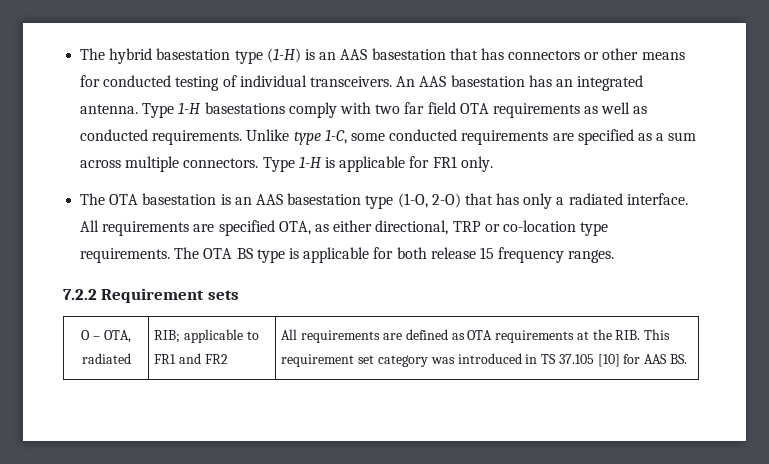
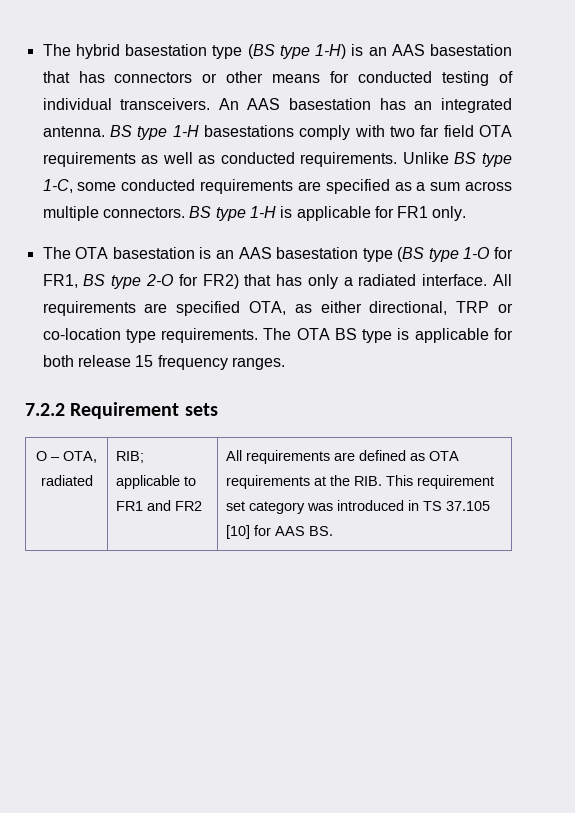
[266,48,301,63] (1-H) -> [247,44,347,59] (BS type 1-H)
[142,103,175,118] Type -> [109,125,168,140] BS type
(290, 135) none -> [454,152,477,164] BS
[262,157,295,172] Type -> [189,206,246,221] BS type
[397,193,461,208] (1-O, 2-O) -> [397,247,513,262] [42,274,239,289] (BS type 1-O for FR1, BS type 2-O for FR2)

